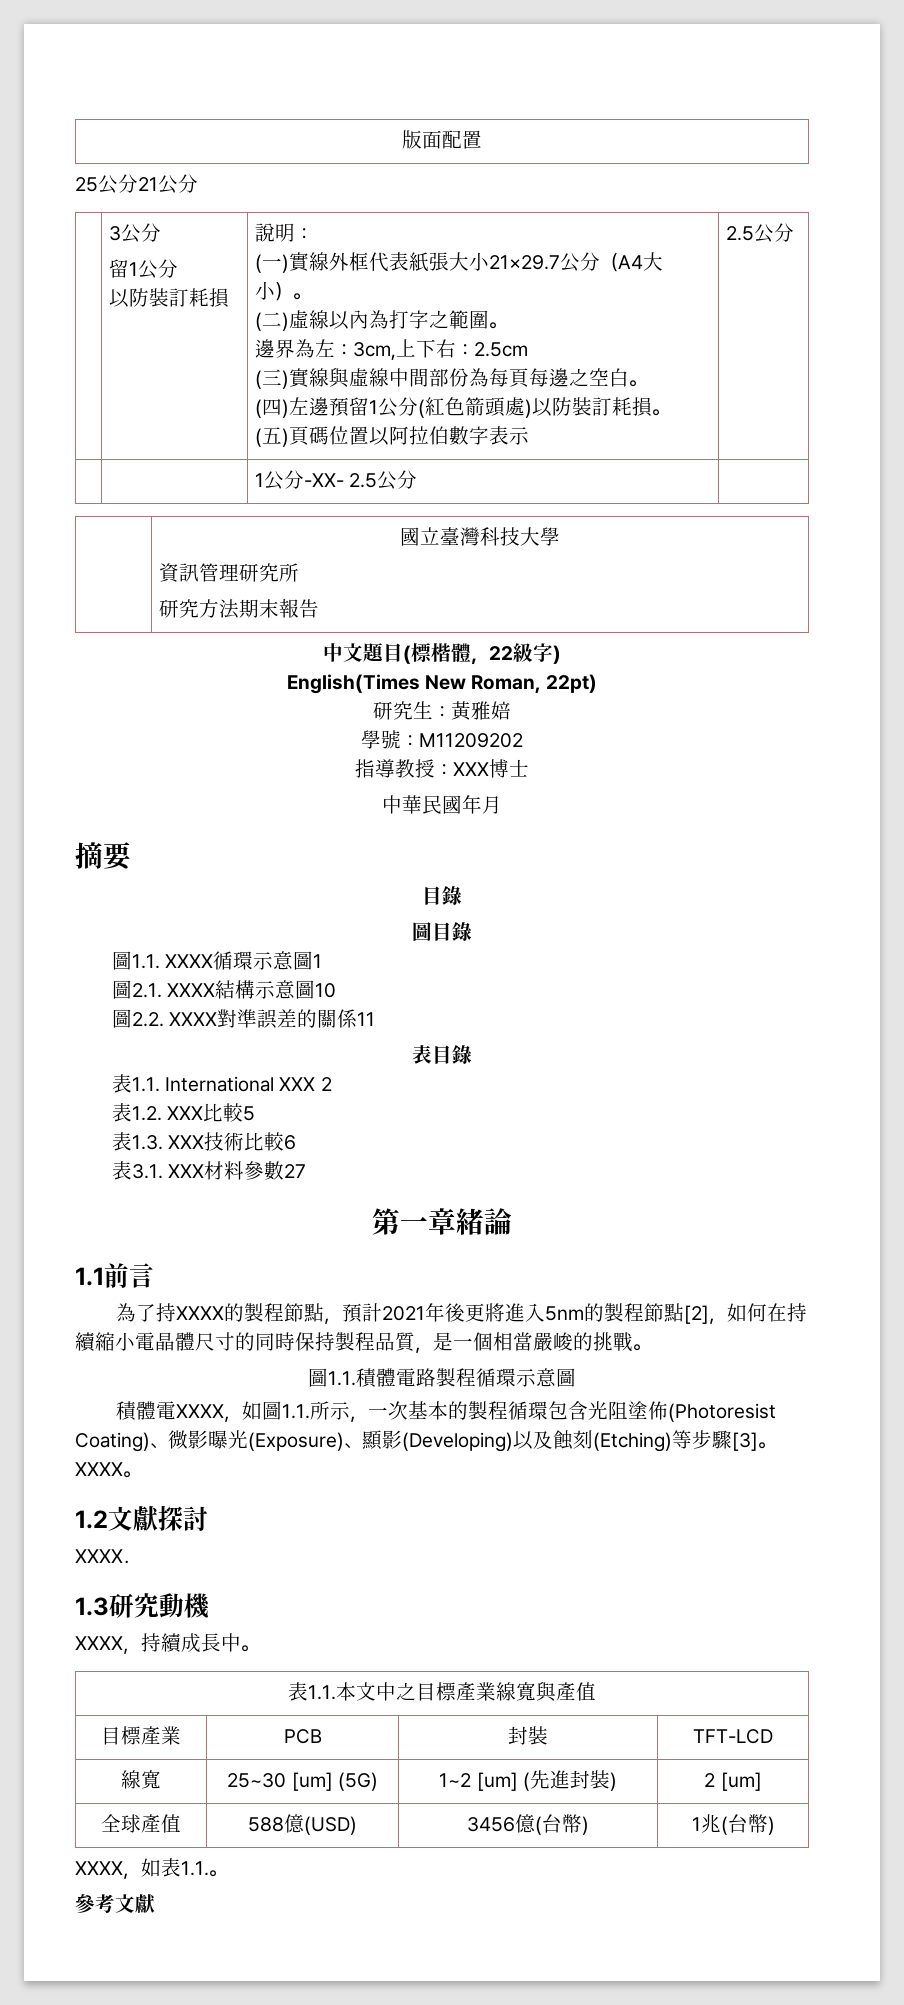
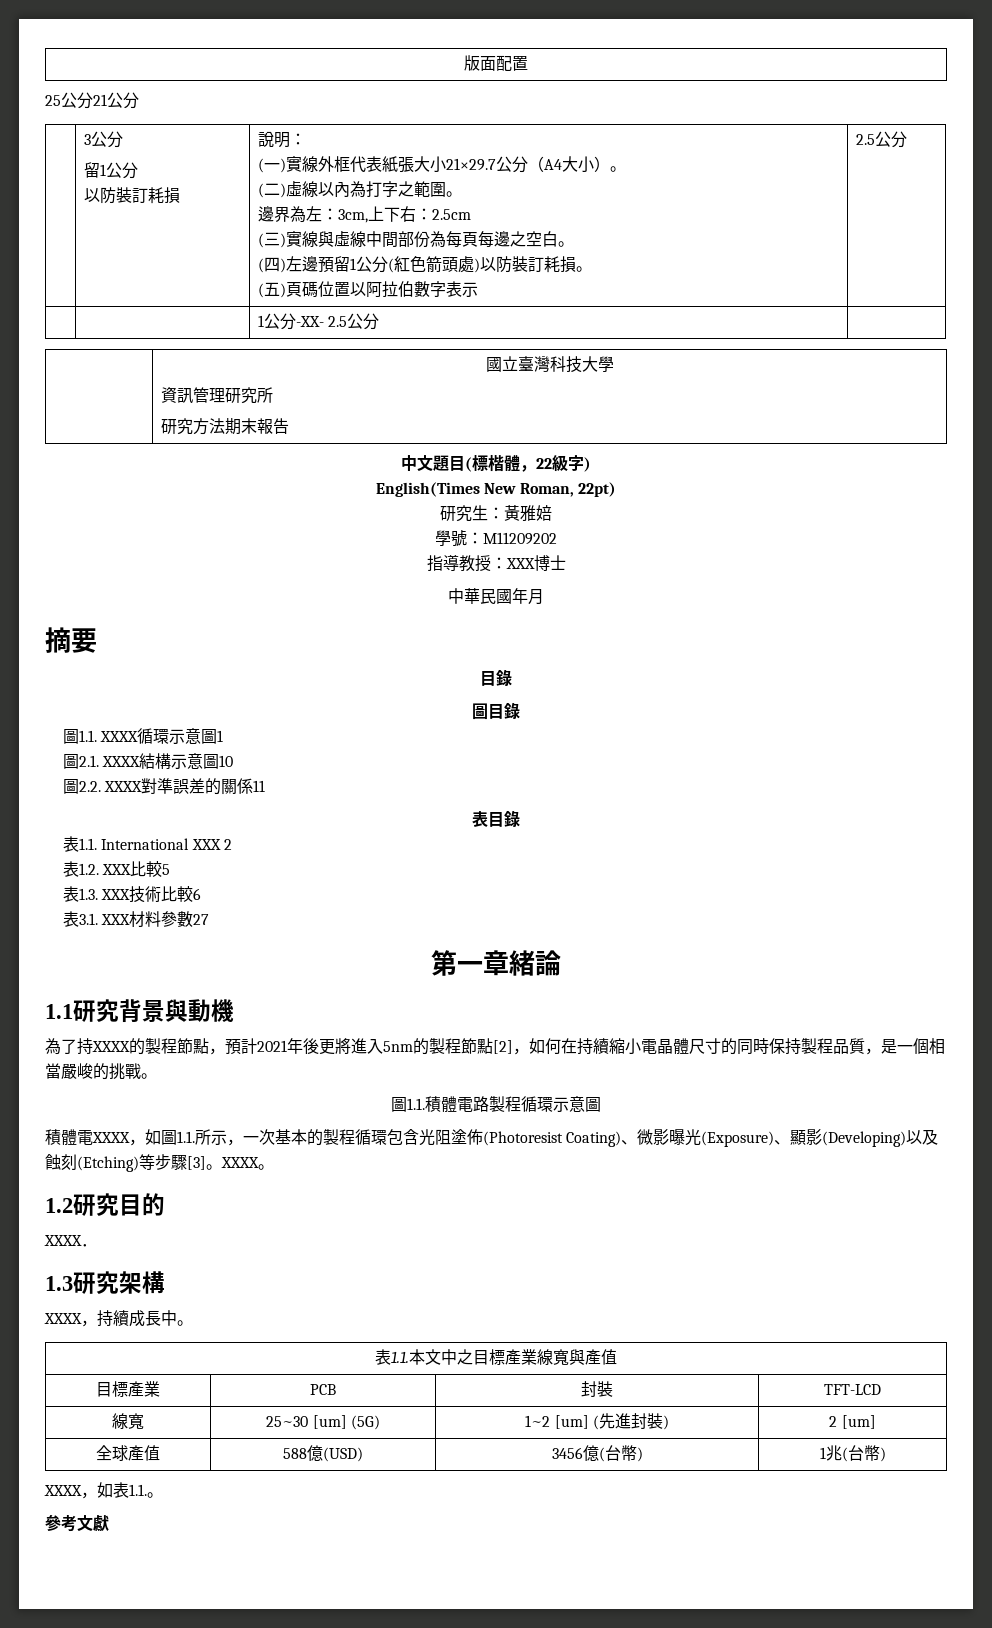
[104,1263,154,1288] 前言 -> [73,999,234,1023] 研究背景與動機
[108,1506,208,1531] 文獻探討 -> [73,1193,165,1216] 研究目的
[159,1593,210,1619] 動機 -> [119,1271,165,1294] 架構

